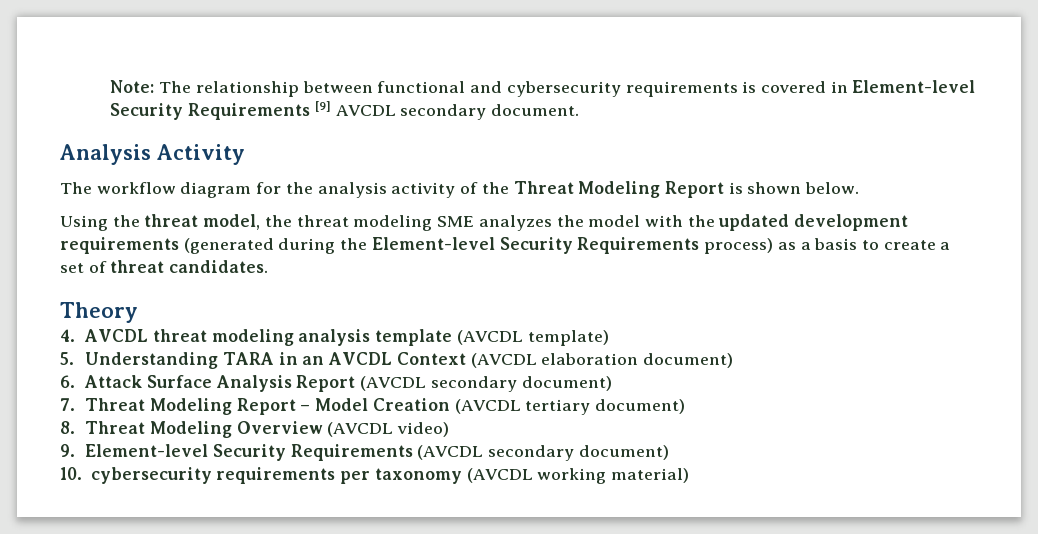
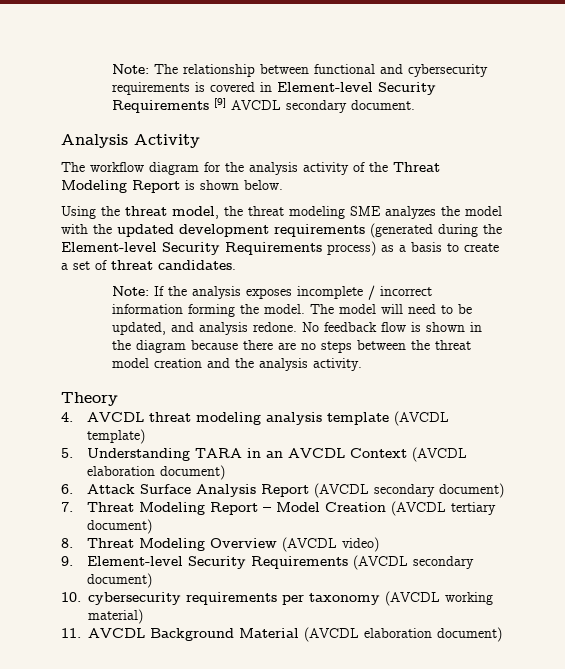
(269, 266) none -> [112,285,433,300] [112,304,473,317] [112,322,483,335] [112,340,472,353] [112,358,363,371] // Note: If the analysis exposes incomplete / incorrect information forming the model. The model will need to be updated, and analysis redone. No feedback flow is shown in the diagram because there are no steps between the threat model creation and the analysis activity.
(690, 475) none -> [61,627,502,642] // 11. AVCDL Background Material (AVCDL elaboration document)

